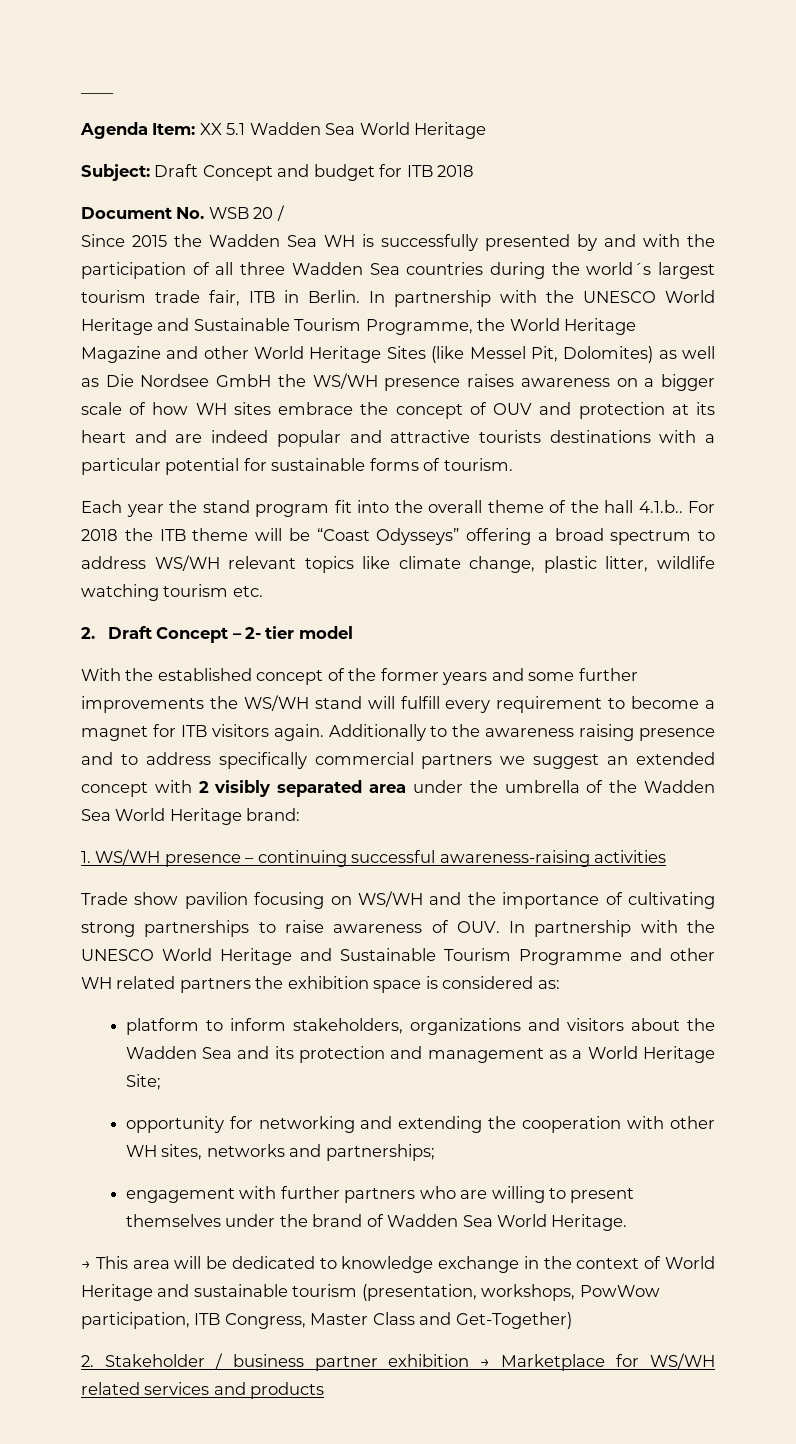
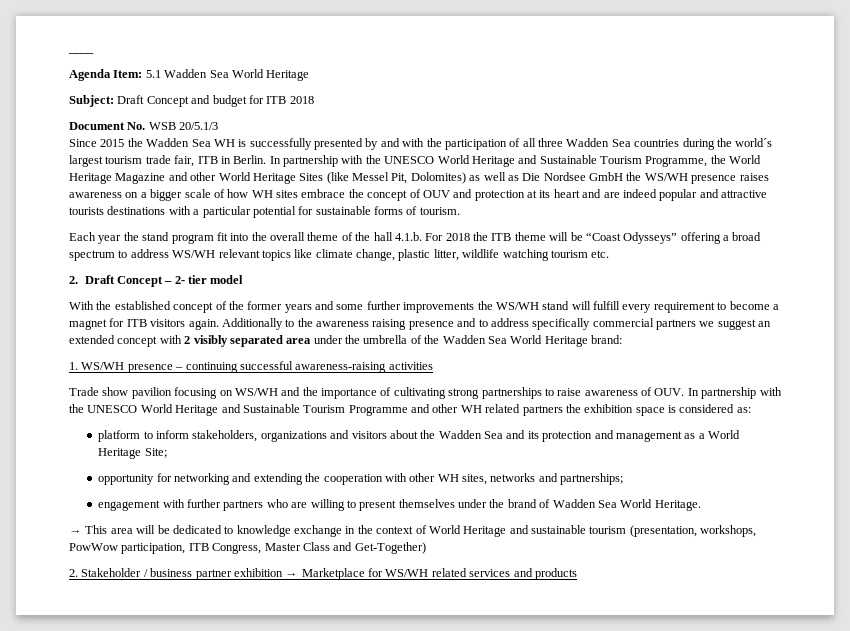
[199,123,222,135] XX -> (143, 74) none
[253,205,285,221] 20 / -> [179,122,219,130] 20/5.1/3
[638,500,683,513] 4.1.b.. -> [394,232,422,241] 4.1.b.

